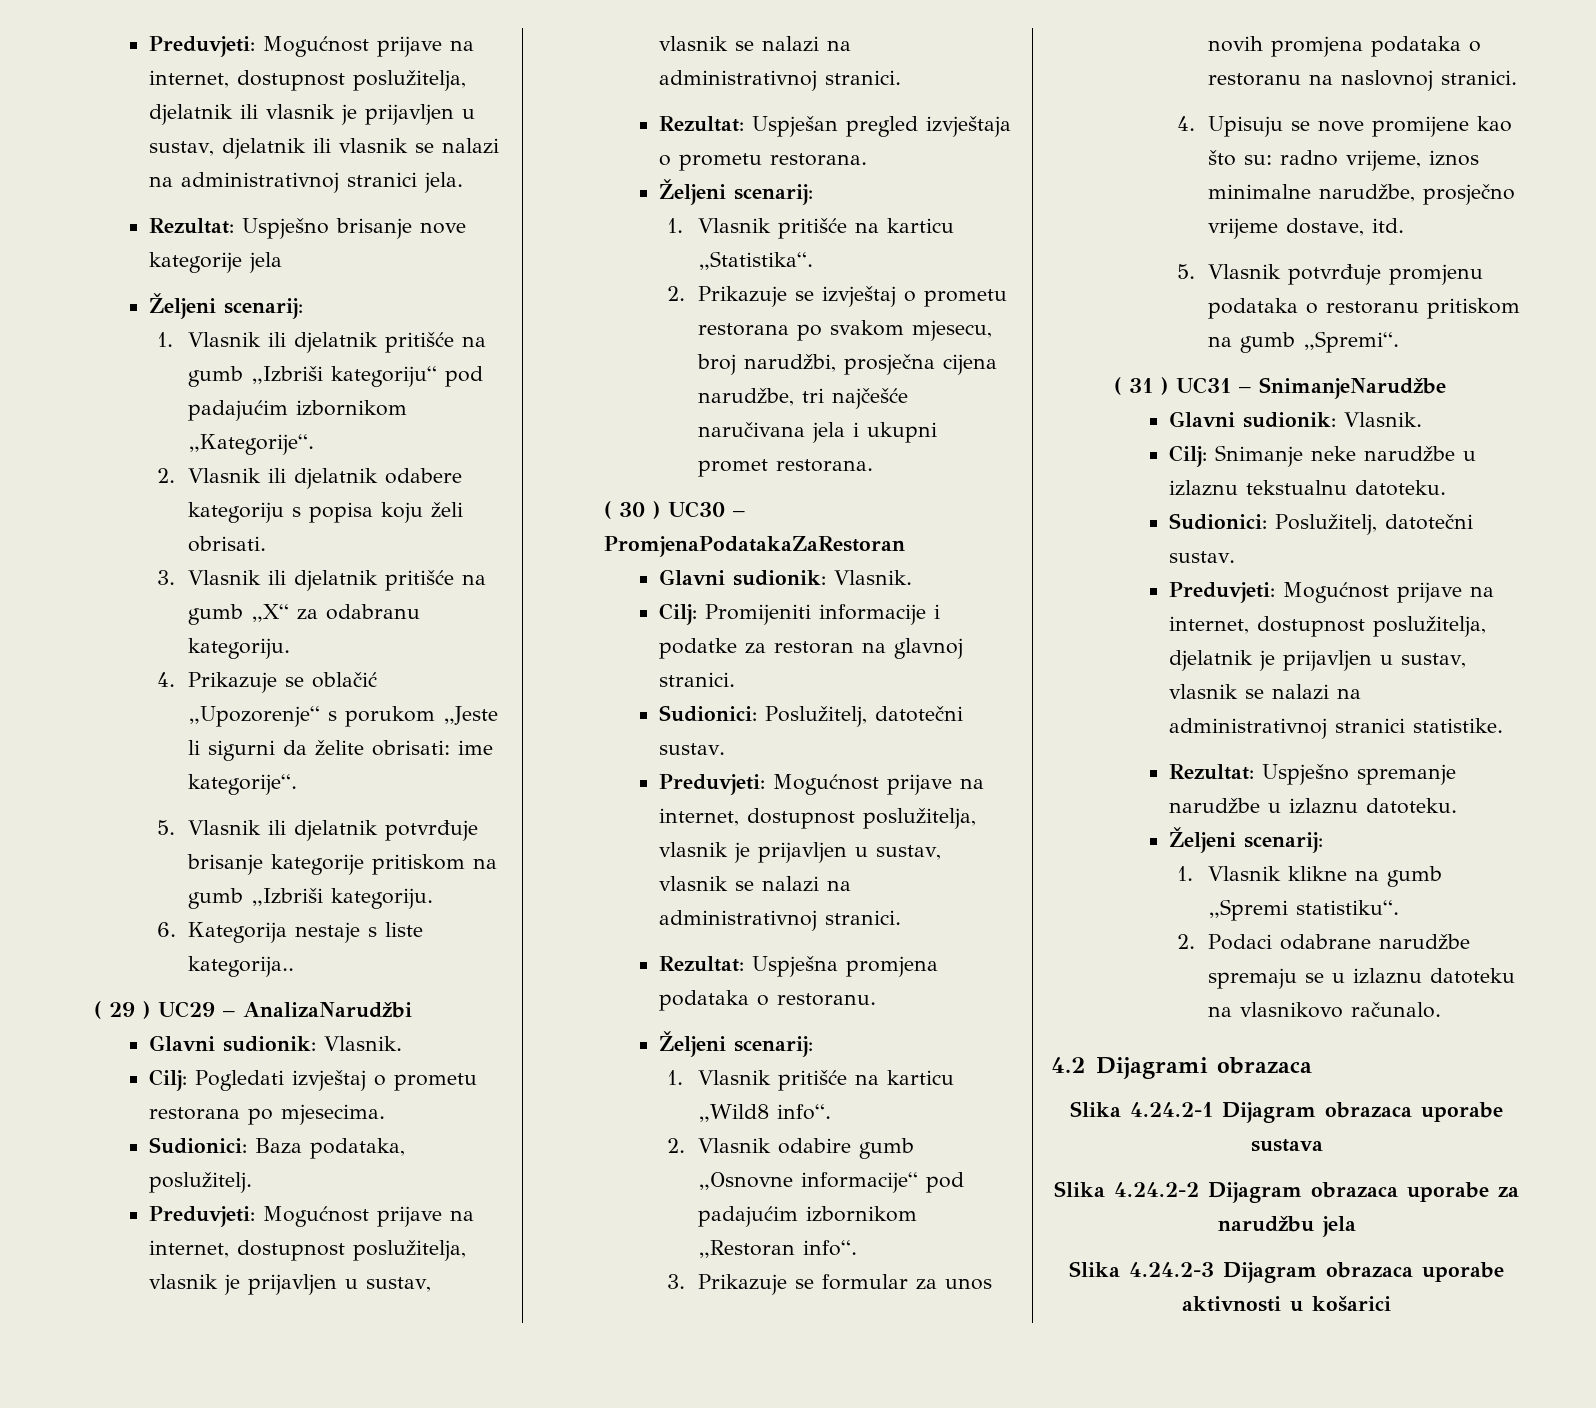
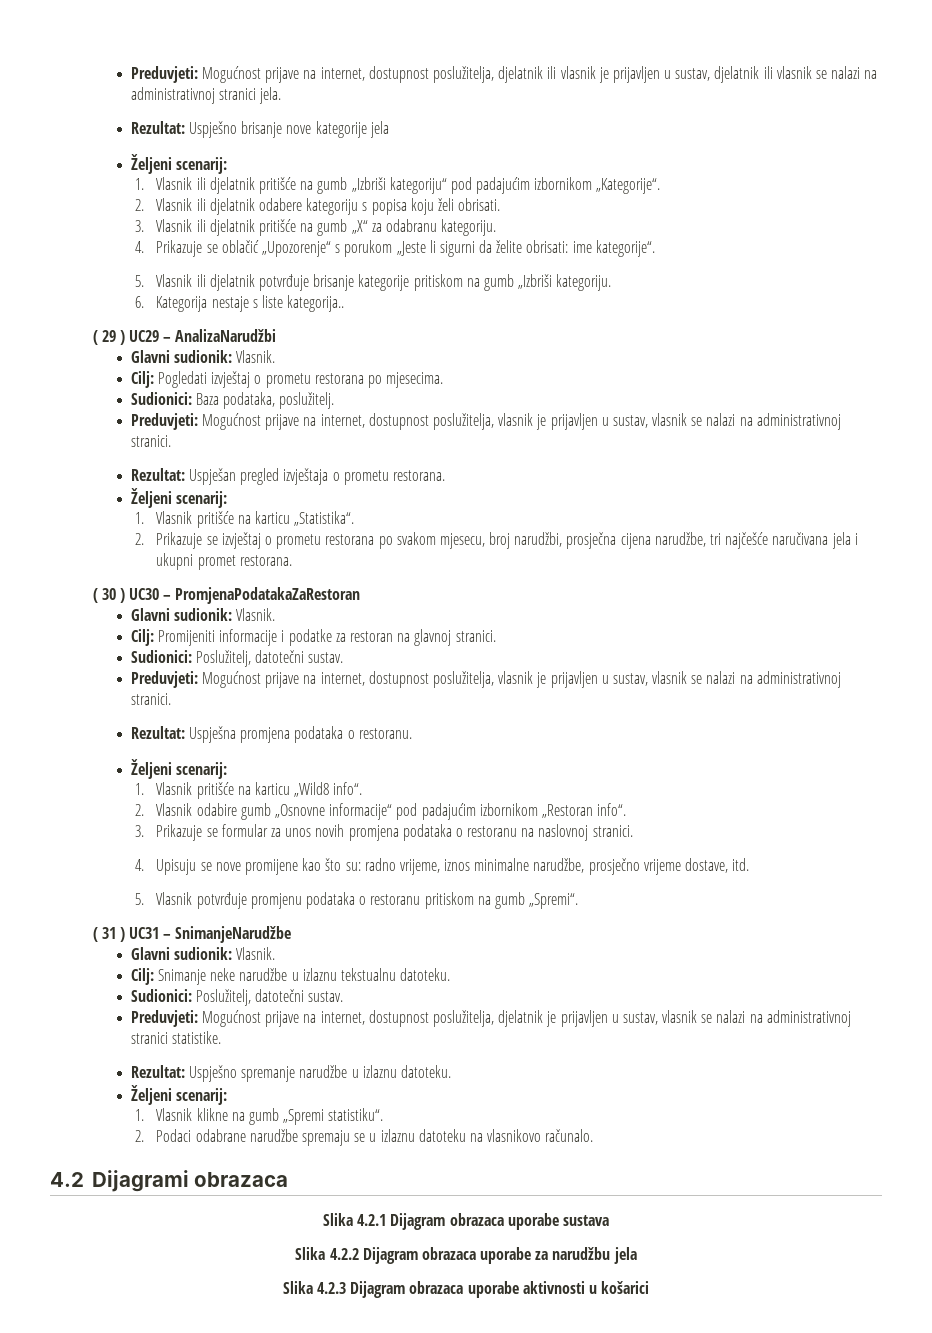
[1130,1102,1213,1117] 4.24.2-1 -> [357,1214,387,1226] 4.2.1
[1114,1182,1199,1197] 4.24.2-2 -> [329,1248,359,1260] 4.2.2
[1129,1262,1214,1277] 4.24.2-3 -> [317,1282,347,1294] 4.2.3

